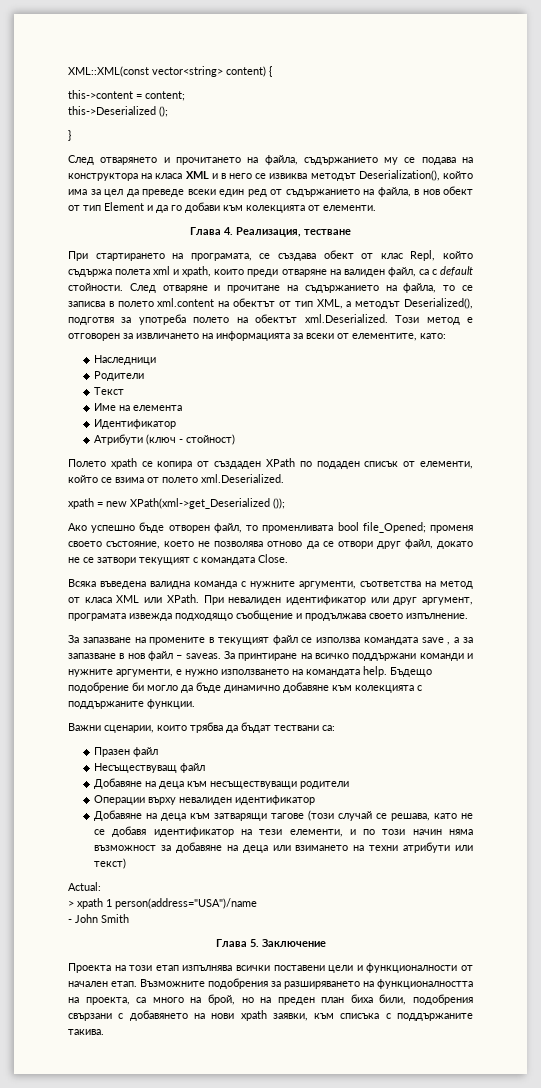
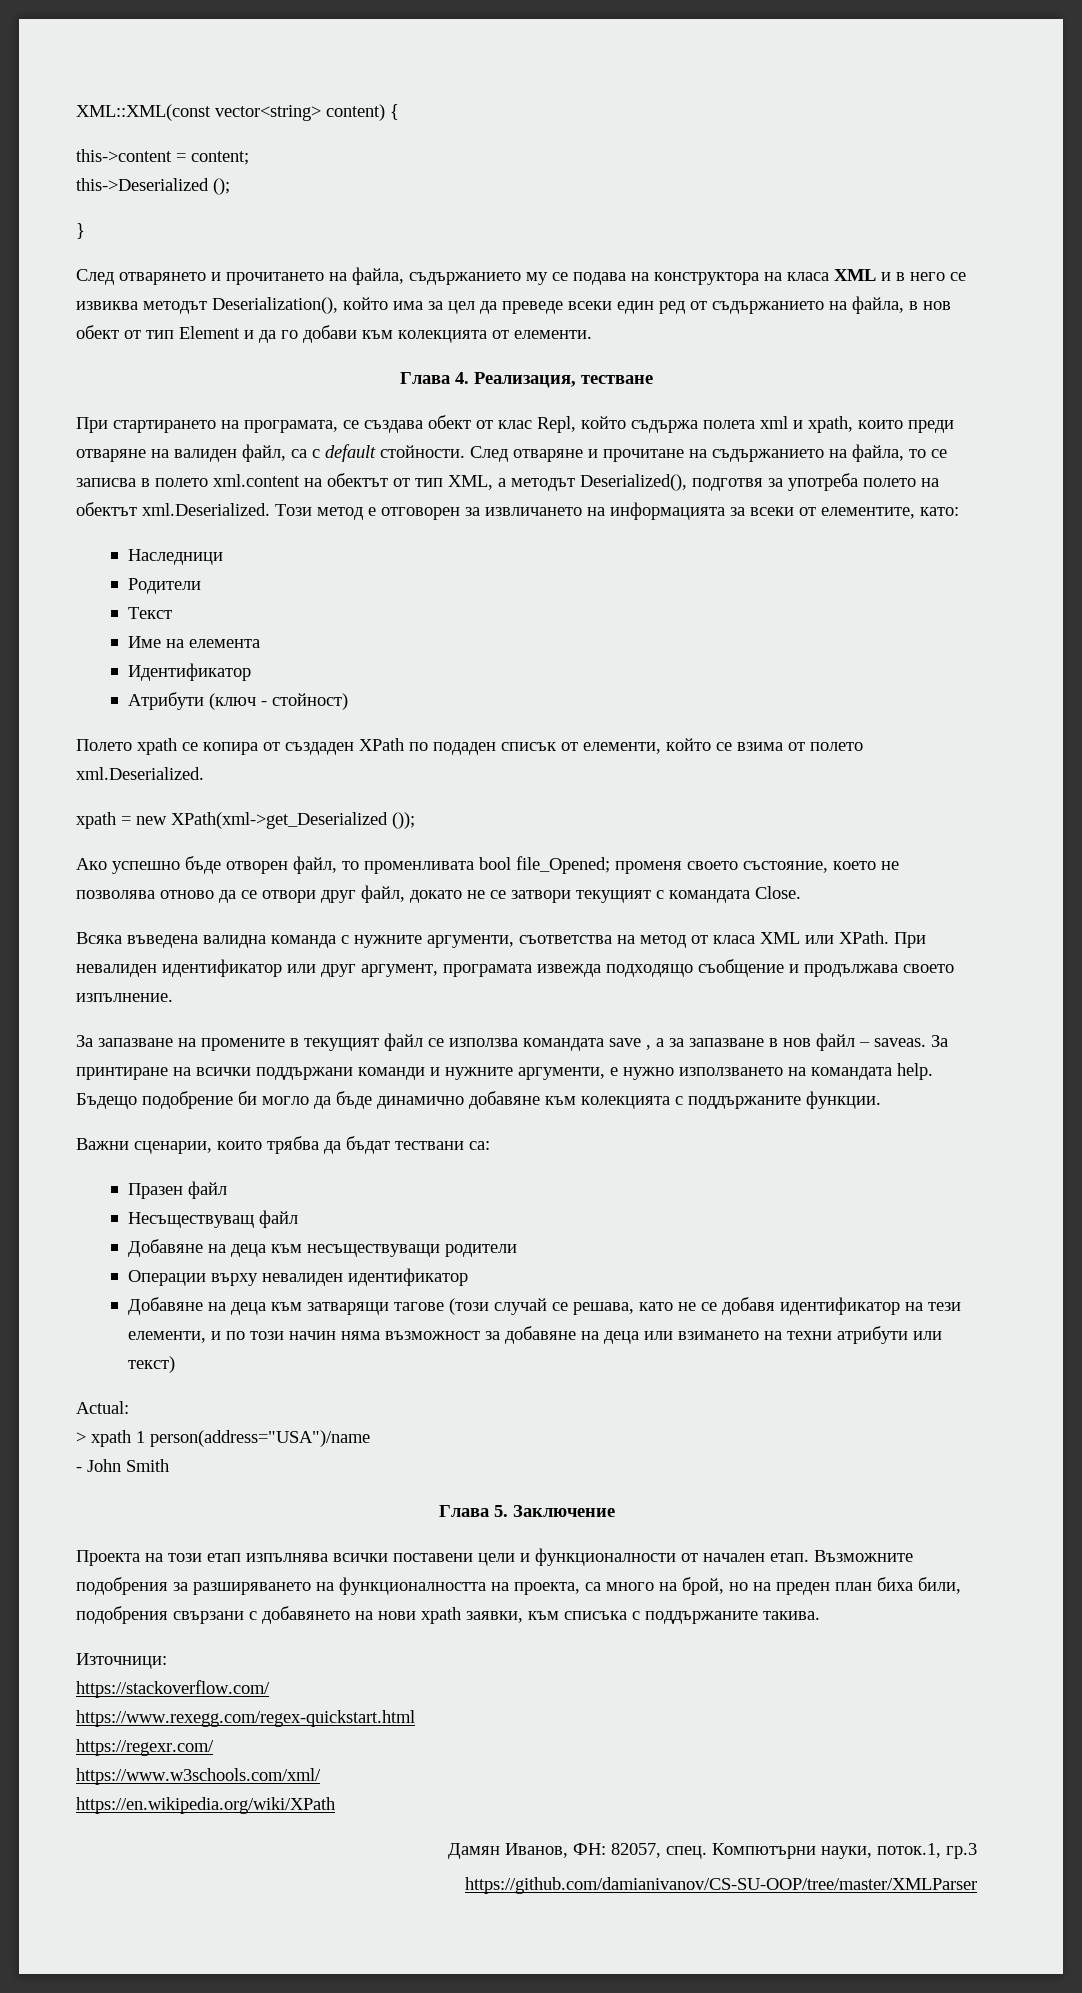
[315,653,349,659] всичко -> [196,1067,251,1076] всички
(104, 1032) none -> [76,1653,167,1669] [76,1680,270,1698] [76,1710,415,1727] [76,1739,214,1756] [76,1768,321,1785] [76,1797,335,1814] [448,1843,977,1859] [465,1877,977,1894] // Източници: // https://stackoverflow.com/ // https://www.rexegg.com/regex-quickstart.html // https://regexr.com/ // https://www.w3schools.com/xml/ // https://en.wikipedia.org/wiki/XPath // Дамян Иванов, ФН: 82057, спец. Компютърни науки, поток.1, гр.3 // https://github.com/damianivanov/CS-SU-OOP/tree/master/XMLParser

